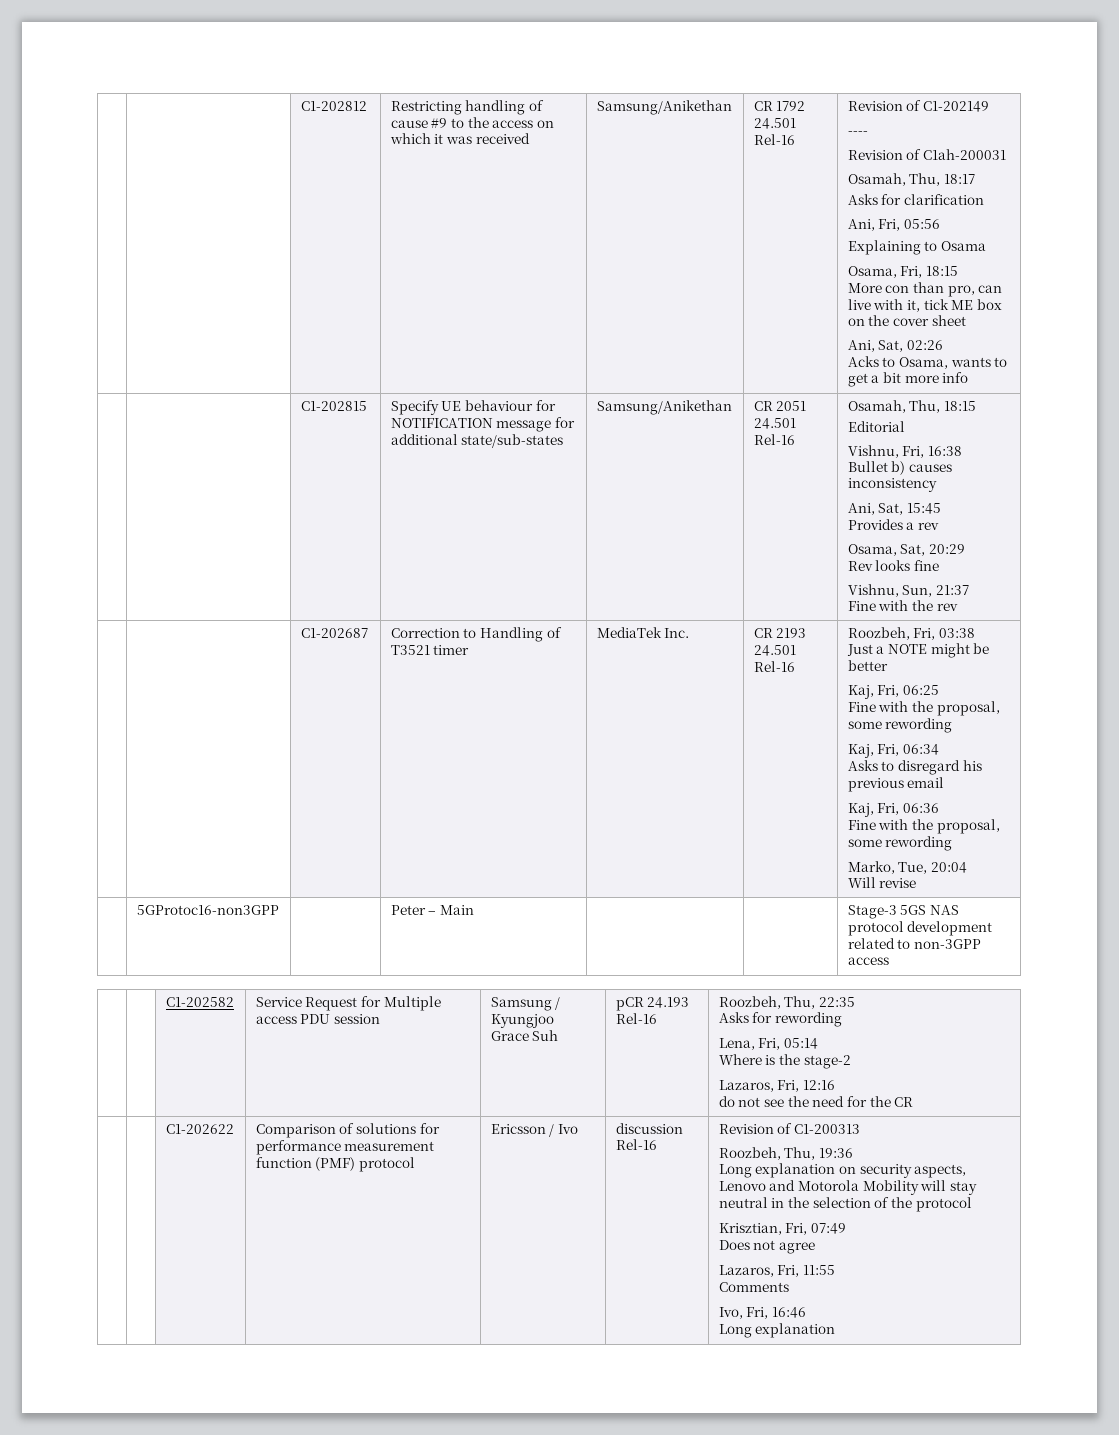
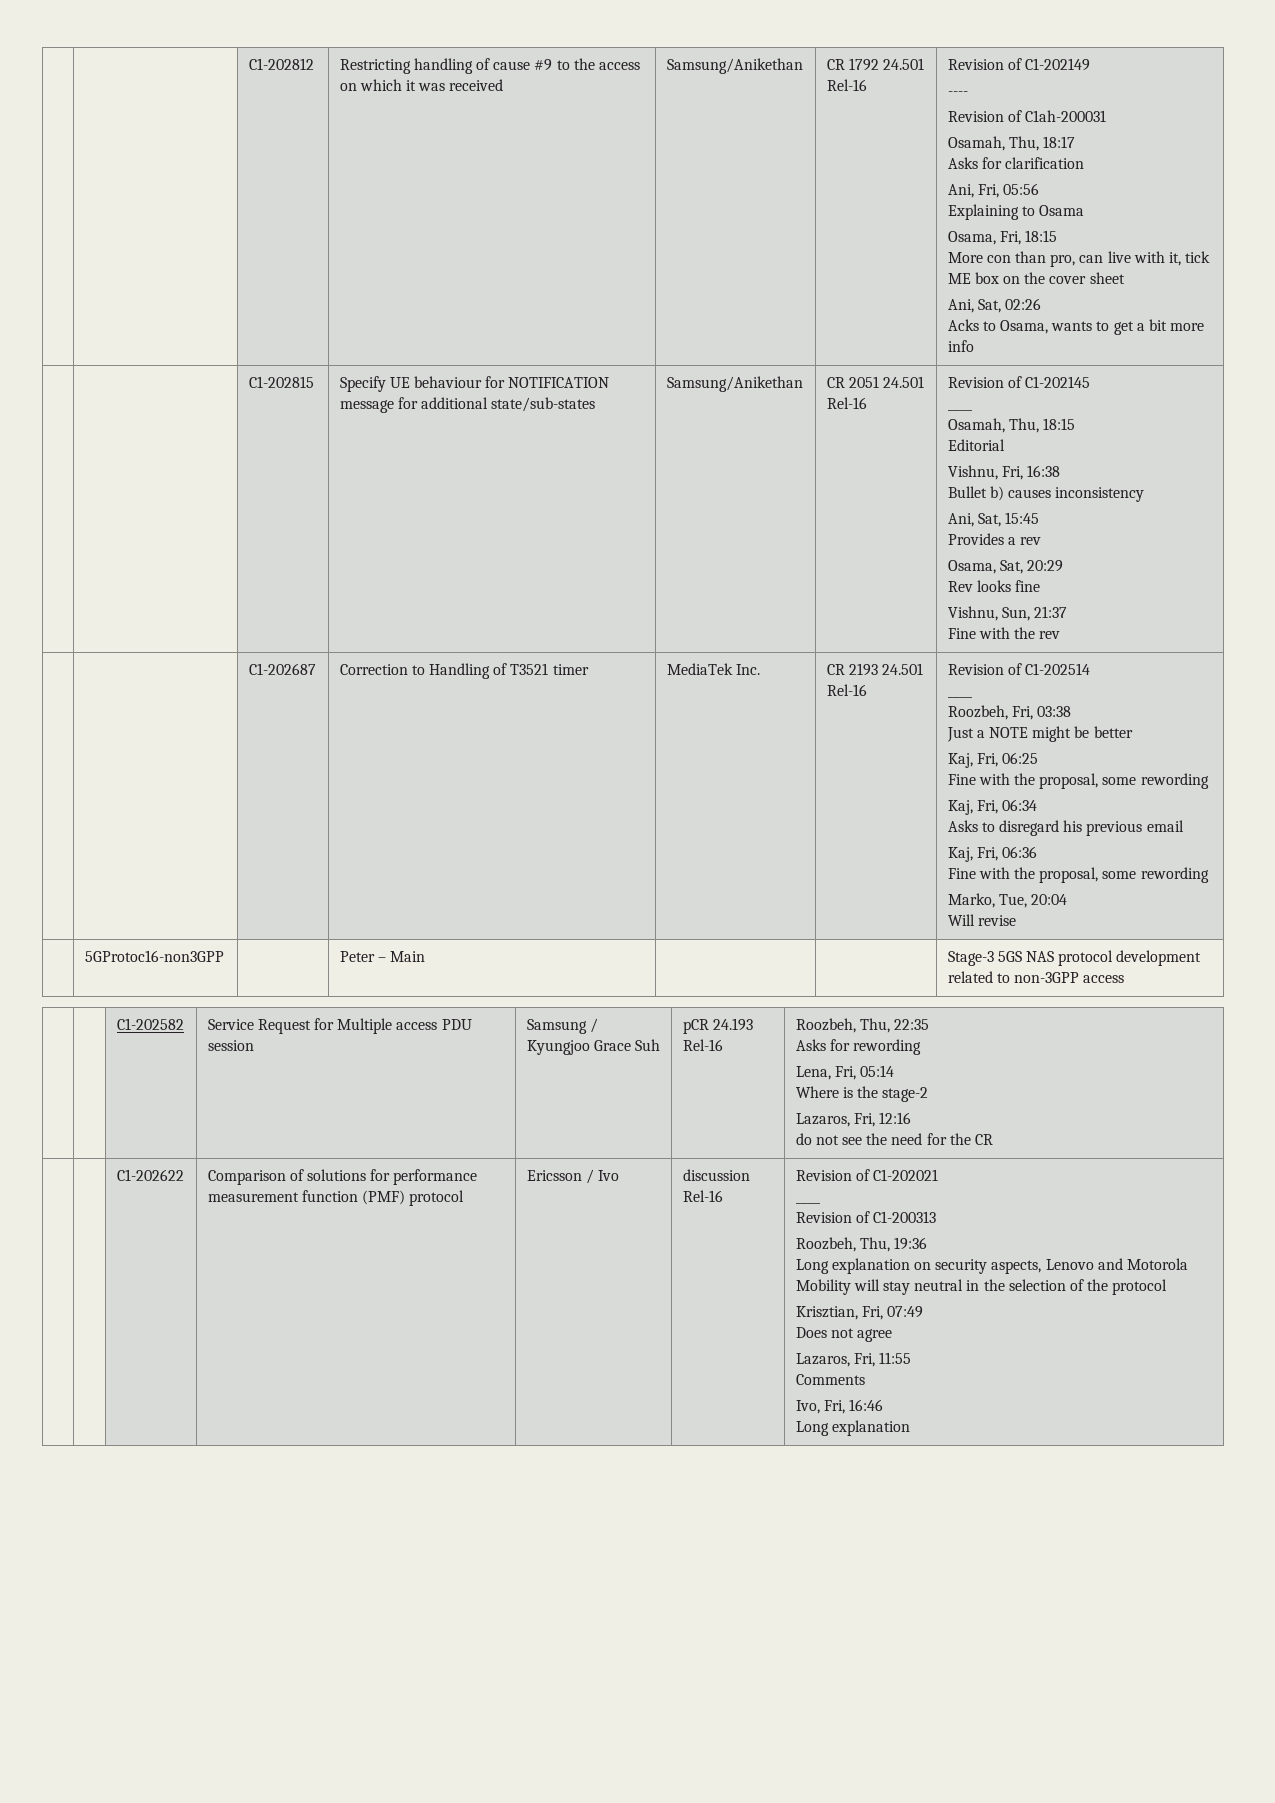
(795, 439) none -> [947,376,1091,388] [947,409,972,411] Revision of C1-202145 // ____ //
(795, 666) none -> [947,663,1091,675] [947,696,972,698] Revision of C1-202514 // ____ //
(793, 1128) none -> [873,1169,939,1181] [795,1202,820,1204] [795,1211,870,1223] C1-202021 // ____ // Revision of

